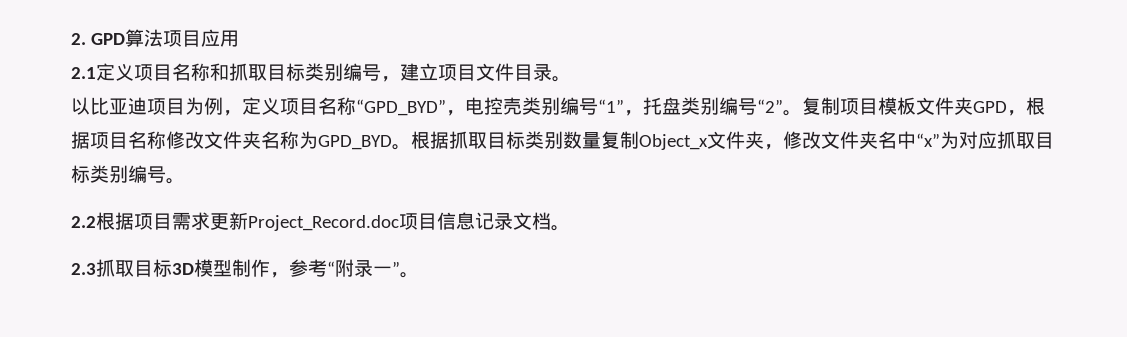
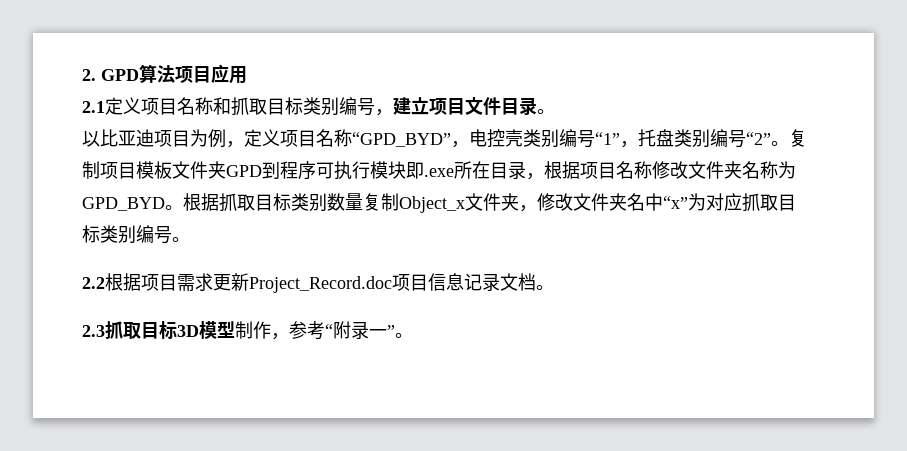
(1007, 107) none -> [262,161,526,180] 到程序可执行模块即.exe所在目录

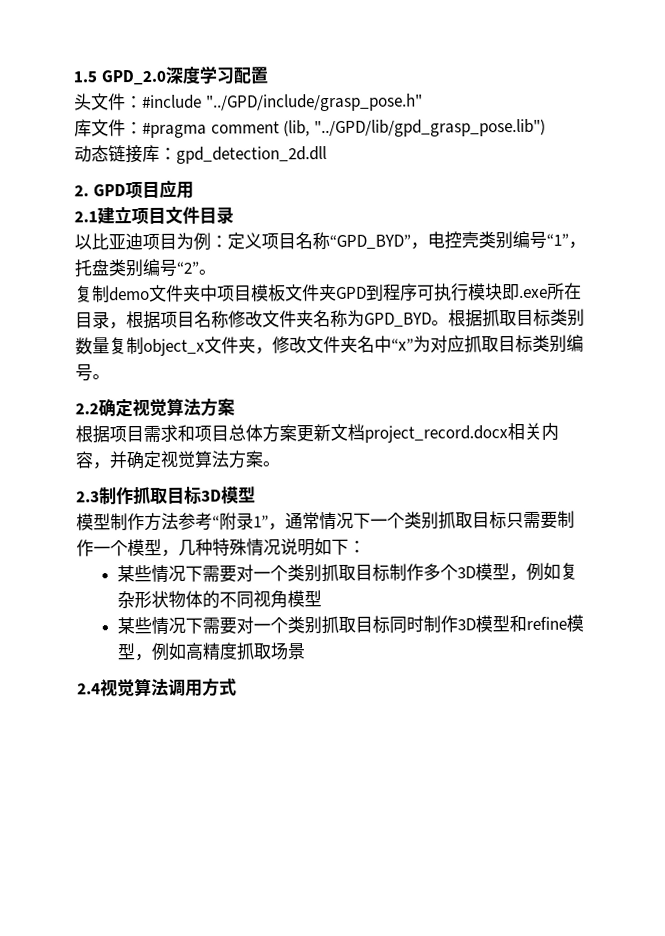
(82, 75) none -> [73,65,268,86] [74,93,423,112] [74,118,546,138] [74,144,327,164] 1.5 GPD_2.0深度学习配置 // 头文件：#include "../GPD/include/grasp_pose.h" // 库文件：#pragma comment (lib, "../GPD/lib/gpd_grasp_pose.lib") // 动态链接库：gpd_detection_2d.dll //
[139,64,175,83] 算法 -> (126, 190) none
[105,97,393,116] 定义项目名称和抓取目标类别编号， -> (98, 217) none
[537,109,555,114] 。 -> (234, 215) none
[226,141,244,148] ， -> [210,235,228,248] ：
[789,129,807,147] [82,161,100,179] 复制 -> [75,284,218,303] // 复制demo文件夹中
[399,196,465,213] Object_x -> [143,338,205,356] object_x
[105,273,536,293] 根据项目需求更新Project_Record.doc项目信息记录文档 -> [98,397,235,418] [75,422,559,444] [75,450,263,470] 确定视觉算法方案 // 根据项目需求和项目总体方案更新文档project_record.docx相关内容，并确定视觉算法方案
(105, 331) none -> [99,487,134,505] 制作
[235,321,413,340] 制作，参考“附录一”。 -> [76,510,575,531] [76,538,366,557] [117,562,579,583] [117,590,323,609] [117,614,585,635] [117,642,307,662] [77,677,237,698] // 模型制作方法参考“附录1”，通常情况下一个类别抓取目标只需要制作一个模型，几种特殊情况说明如下： // 某些情况下需要对一个类别抓取目标制作多个3D模型，例如复杂形状物体的不同视角模型 // 某些情况下需要对一个类别抓取目标同时制作3D模型和refine模型，例如高精度抓取场景 // 2.4视觉算法调用方式

